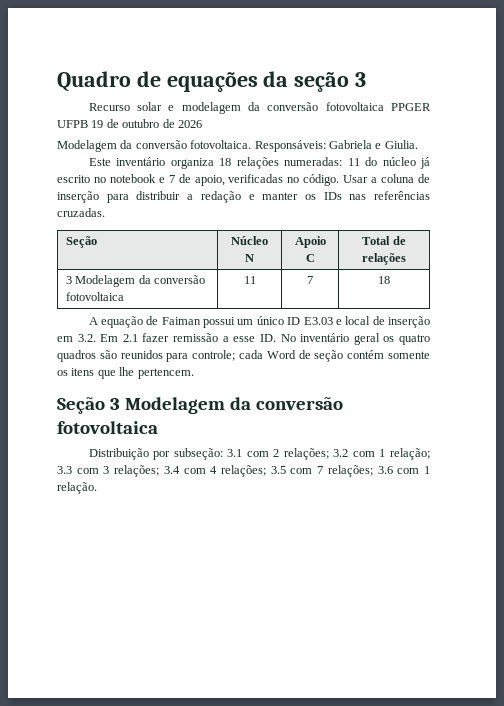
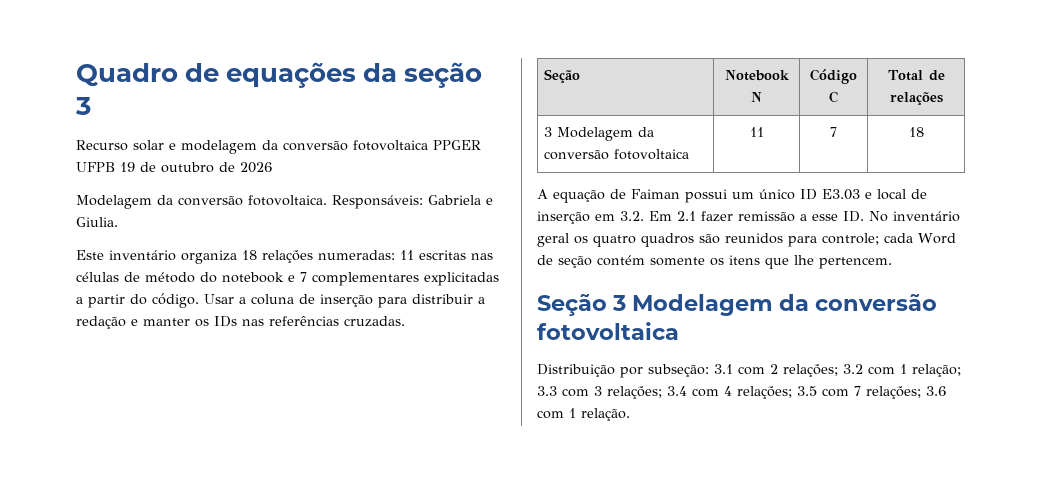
[364,157,430,169] [57,174,300,186] do núcleo já escrito no notebook e 7 de apoio, verificadas no -> [419,250,493,260] [76,272,499,286] [76,294,147,308] escritas nas células de método do notebook e 7 complementares explicitadas a partir do
[231,236,268,245] Núcleo -> [724,70,790,81] Notebook
[294,236,326,248] Apoio -> [810,69,857,84] Código

